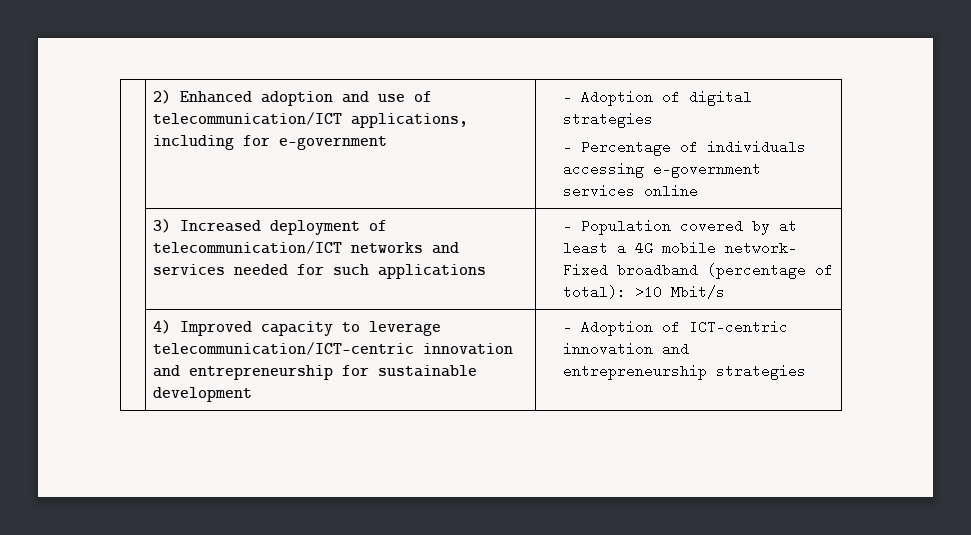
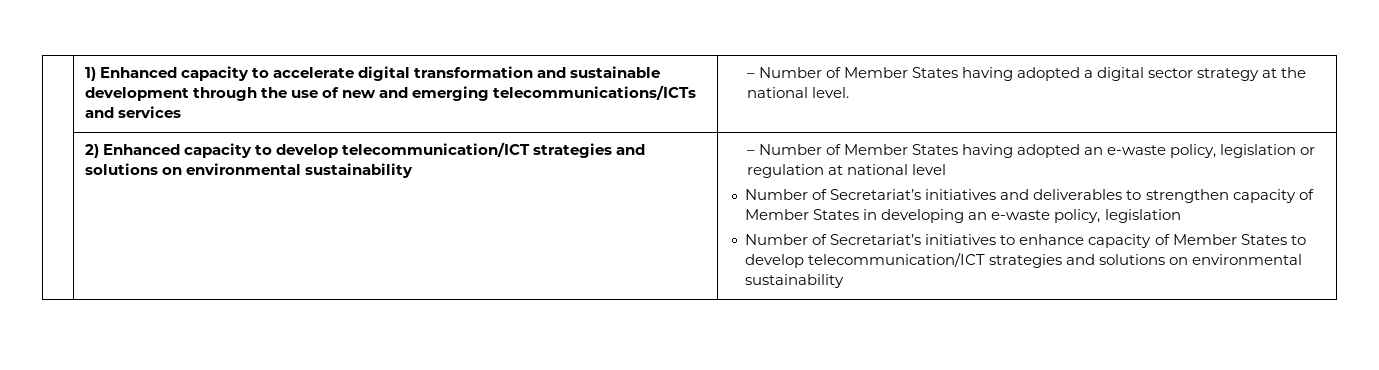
[153,90,433,106] [153,112,469,128] [153,135,388,150] [562,90,752,106] [562,112,653,128] [562,140,806,156] [562,162,761,178] [562,184,698,198] [153,219,388,235] [153,241,460,254] [153,264,487,279] [562,219,797,235] [562,241,797,255] [562,263,833,279] [562,285,725,299] [153,320,442,336] [153,342,514,355] [153,365,478,380] [153,387,253,402] [562,320,788,336] [562,342,689,356] [562,364,806,380] | 2) Enhanced adoption and use of telecommunication/ICT applications, including for e-government | – Adoption of digital strategies // – Percentage of individuals accessing e-government services online // | 3) Increased deployment of telecommunication/ICT networks and services needed for such applications | – Population covered by at least a 4G mobile network– Fixed broadband (percentage of total): >10 Mbit/s // | 4) Improved capacity to leverage telecommunication/ICT-centric innovation and entrepreneurship for sustainable development | – Adoption of ICT-centric innovation and entrepreneurship strategies -> [84,66,661,81] [84,85,697,101] [84,106,181,118] [746,67,1307,81] [746,87,849,98] [84,142,646,158] [84,163,413,178] [746,144,1316,158] [746,164,946,178] [745,189,1314,203] [745,209,1181,223] [745,234,1306,248] [745,252,1303,268] [745,274,845,288] | 1) Enhanced capacity to accelerate digital transformation and sustainable development through the use of new and emerging telecommunications/ICTs and services | – Number of Member States having adopted a digital sector strategy at the national level. // | 2) Enhanced capacity to develop telecommunication/ICT strategies and solutions on environmental sustainability | – Number of Member States having adopted an e-waste policy, legislation or regulation at national level // Number of Secretariat’s initiatives and deliverables to strengthen capacity of Member States in developing an e-waste policy, legislation // Number of Secretariat’s initiatives to enhance capacity of Member States to develop telecommunication/ICT strategies and solutions on environmental sustainability

